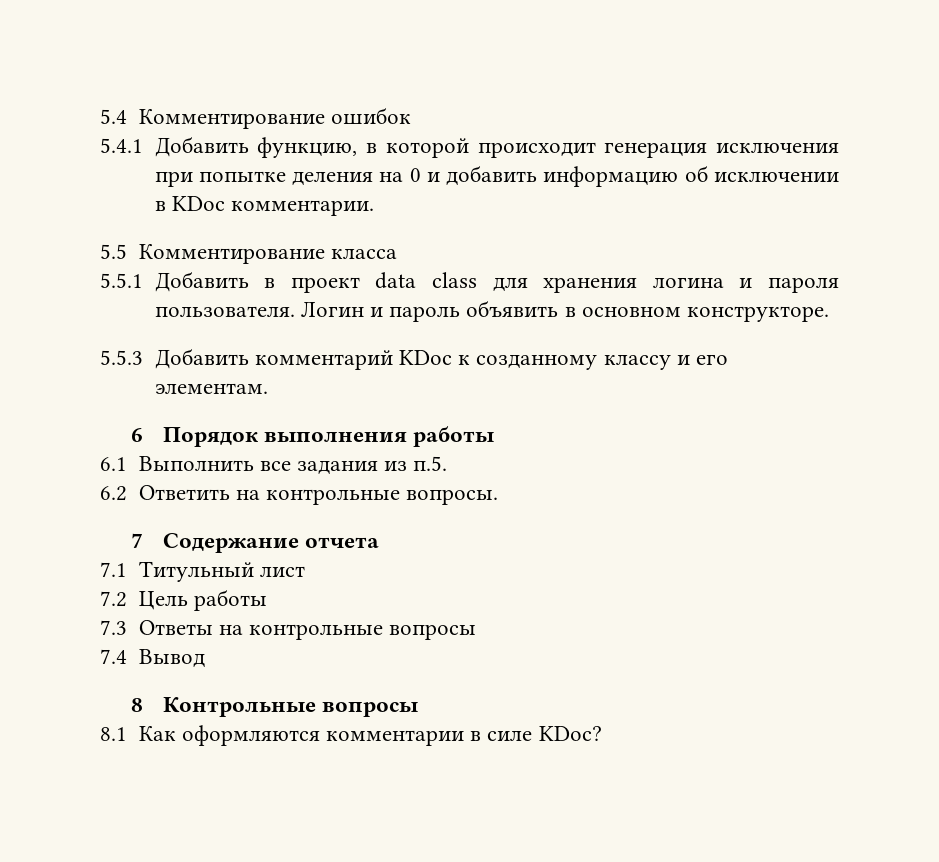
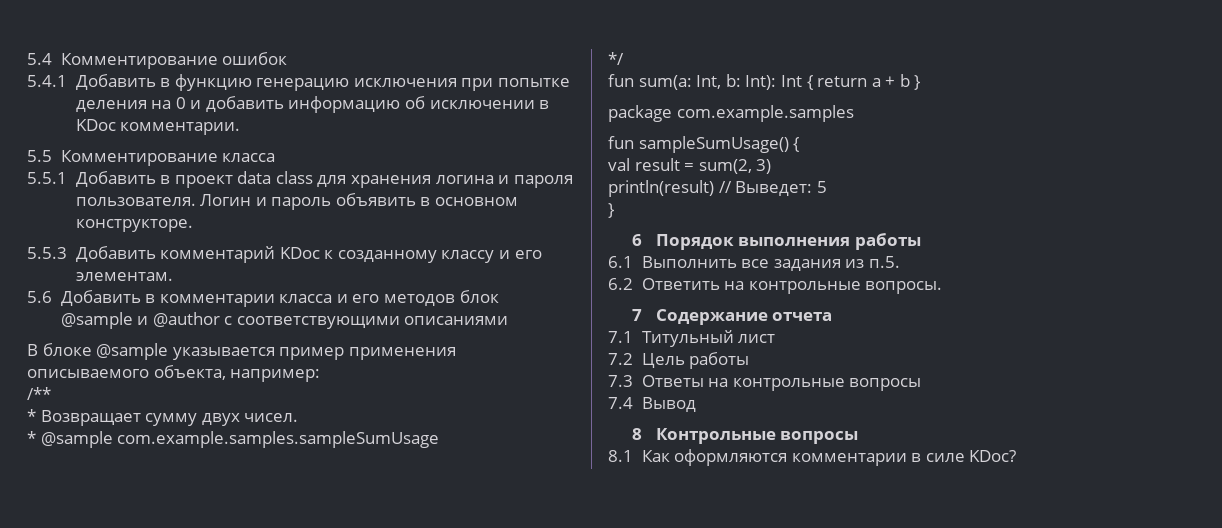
[257,137,708,158] функцию, в которой происходит генерация -> [160,74,350,91] в функцию генерацию
(268, 388) none -> [27,290,499,307] [60,312,509,329] [27,343,456,360] [27,365,321,382] [27,387,51,400] [27,409,299,426] [27,431,440,448] [608,52,624,65] [608,74,921,90] [608,105,854,122] [608,136,800,153] [608,158,772,174] [608,180,827,197] [608,203,614,218] // 5.6 Добавить в комментарии класса и его методов блок @sample и @author с соответствующими описаниями // В блоке @sample указывается пример применения описываемого объекта, например: // /** // * Возвращает сумму двух чисел. // * @sample com.example.samples.sampleSumUsage // */ // fun sum(a: Int, b: Int): Int { return a + b } // package com.example.samples // fun sampleSumUsage() { // val result = sum(2, 3) // println(result) // Выведет: 5 // }

